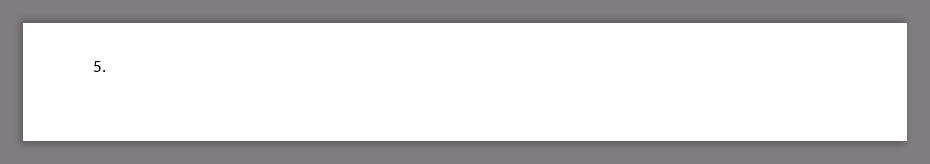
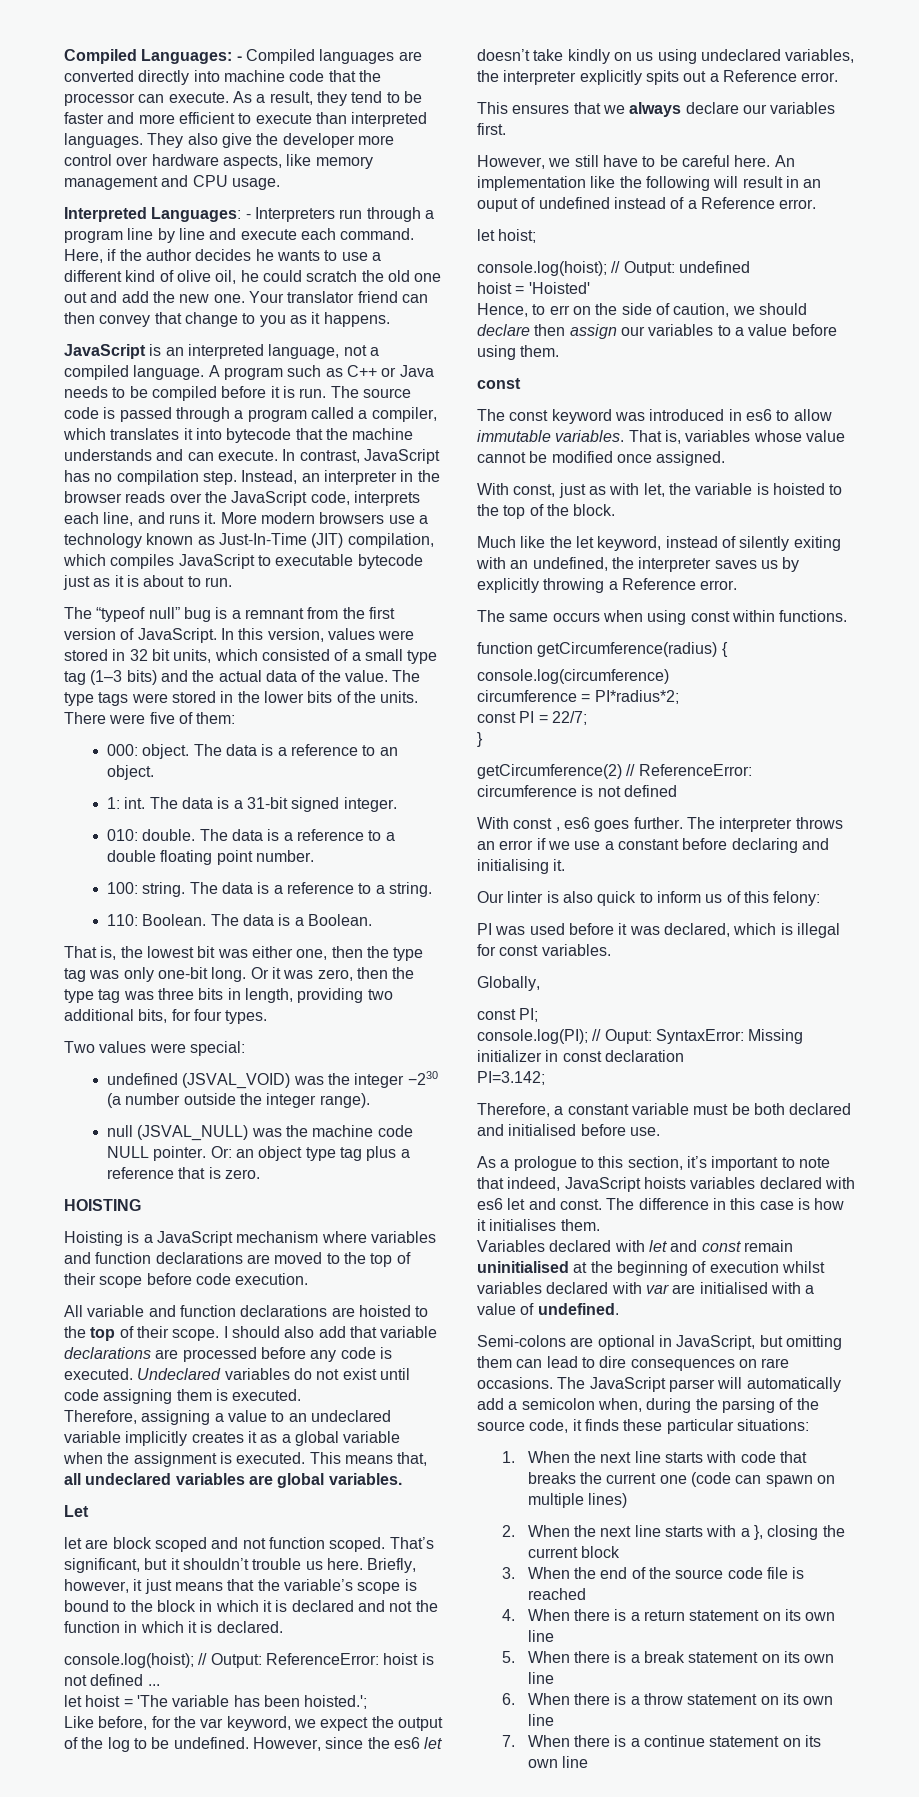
[93,61,106,72] 5. -> [64,49,422,64] [64,70,381,85] [64,91,422,106] [64,112,428,127] [64,133,394,148] [64,154,373,169] [64,175,280,190] [64,207,434,222] [64,228,415,243] [64,249,381,263] [64,270,442,284] [64,291,428,303] [64,312,390,327] [64,344,379,359] [64,365,434,380] [64,386,411,401] [64,407,437,422] [63,428,414,443] [64,449,440,464] [64,470,440,485] [64,491,420,506] [64,512,428,526] [64,533,434,548] [63,554,423,569] [63,575,232,590] [64,607,395,622] [64,628,415,643] [64,649,438,664] [64,670,421,685] [64,691,419,706] [64,712,236,724] [106,744,398,759] [106,765,154,780] [106,797,397,812] [106,829,395,841] [106,850,314,865] [106,882,432,897] [106,914,372,926] [64,946,424,961] [64,967,415,982] [64,988,393,1003] [64,1009,268,1024] [64,1041,245,1056] [106,1071,438,1089] [106,1093,370,1108] [106,1125,413,1141] [106,1146,410,1161] [106,1167,260,1179] [64,1199,141,1211] [64,1231,436,1246] [64,1252,411,1267] [64,1273,309,1288] [64,1305,429,1317] [64,1326,438,1341] [64,1347,392,1362] [64,1368,410,1380] [64,1389,302,1404] [64,1410,391,1425] [64,1431,401,1446] [63,1452,428,1467] [64,1473,402,1488] [64,1505,89,1517] [64,1537,434,1552] [64,1558,417,1573] [64,1579,417,1594] [64,1600,438,1612] [64,1621,283,1633] [64,1653,434,1668] [64,1674,160,1686] [64,1695,368,1709] [64,1716,443,1731] [64,1737,443,1752] [477,49,855,64] [477,70,839,85] [477,102,836,117] [477,123,506,135] [477,155,795,169] [477,176,822,191] [477,197,817,212] [477,229,537,243] [477,261,750,276] [477,282,590,294] [477,303,807,317] [477,324,837,339] [477,345,560,360] [477,378,521,389] [477,409,832,424] [477,430,845,444] [477,451,726,466] [477,483,843,498] [477,504,616,519] [477,536,841,551] [476,557,800,572] [477,578,738,593] [477,610,848,625] [477,642,728,657] [477,669,669,684] [477,690,679,704] [477,711,587,725] [477,732,483,747] [477,764,752,779] [477,785,677,797] [477,817,843,832] [477,838,829,853] [477,859,566,874] [477,891,821,906] [477,923,840,938] [477,944,611,956] [477,976,540,991] [477,1008,539,1022] [477,1029,804,1044] [477,1050,684,1062] [477,1071,545,1085] [477,1103,852,1117] [477,1124,660,1136] [477,1156,830,1171] [477,1177,855,1192] [477,1198,845,1210] [477,1219,600,1231] [477,1240,793,1252] [477,1261,825,1276] [477,1282,815,1294] [477,1303,619,1315] [477,1335,842,1350] [477,1356,790,1371] [477,1377,841,1392] [477,1398,819,1413] [477,1419,809,1434] [502,1451,807,1463] [527,1472,835,1487] [527,1493,627,1508] [502,1525,845,1540] [527,1546,620,1558] [502,1567,805,1579] [527,1588,586,1600] [502,1609,836,1621] [527,1630,554,1642] [502,1651,835,1663] [527,1672,554,1684] [502,1693,834,1705] [527,1714,554,1726] [502,1735,821,1747] [527,1756,588,1768] Compiled Languages: - Compiled languages are converted directly into machine code that the processor can execute. As a result, they tend to be faster and more efficient to execute than interpreted languages. They also give the developer more control over hardware aspects, like memory management and CPU usage. // Interpreted Languages: - Interpreters run through a program line by line and execute each command. Here, if the author decides he wants to use a different kind of olive oil, he could scratch the old one out and add the new one. Your translator friend can then convey that change to you as it happens. // JavaScript is an interpreted language, not a compiled language. A program such as C++ or Java needs to be compiled before it is run. The source code is passed through a program called a compiler, which translates it into bytecode that the machine understands and can execute. In contrast, JavaScript has no compilation step. Instead, an interpreter in the browser reads over the JavaScript code, interprets each line, and runs it. More modern browsers use a technology known as Just-In-Time (JIT) compilation, which compiles JavaScript to executable bytecode just as it is about to run. // The “typeof null” bug is a remnant from the first version of JavaScript. In this version, values were stored in 32 bit units, which consisted of a small type tag (1–3 bits) and the actual data of the value. The type tags were stored in the lower bits of the units. There were five of them: // 000: object. The data is a reference to an object. // 1: int. The data is a 31-bit signed integer. // 010: double. The data is a reference to a double floating point number. // 100: string. The data is a reference to a string. // 110: Boolean. The data is a Boolean. // That is, the lowest bit was either one, then the type tag was only one-bit long. Or it was zero, then the type tag was three bits in length, providing two additional bits, for four types. // Two values were special: // undefined (JSVAL_VOID) was the integer −230 (a number outside the integer range). // null (JSVAL_NULL) was the machine code NULL pointer. Or: an object type tag plus a reference that is zero. // HOISTING // Hoisting is a JavaScript mechanism where variables and function declarations are moved to the top of their scope before code execution. // All variable and function declarations are hoisted to the top of their scope. I should also add that variable declarations are processed before any code is executed. Undeclared variables do not exist until code assigning them is executed. // Therefore, assigning a value to an undeclared variable implicitly creates it as a global variable when the assignment is executed. This means that, all undeclared variables are global variables. // Let // let are block scoped and not function scoped. That’s significant, but it shouldn’t trouble us here. Briefly, however, it just means that the variable’s scope is bound to the block in which it is declared and not the function in which it is declared. // console.log(hoist); // Output: ReferenceError: hoist is not defined ... // let hoist = 'The variable has been hoisted.'; // Like before, for the var keyword, we expect the output of the log to be undefined. However, since the es6 let doesn’t take kindly on us using undeclared variables, the interpreter explicitly spits out a Reference error. // This ensures that we always declare our variables first. // However, we still have to be careful here. An implementation like the following will result in an ouput of undefined instead of a Reference error. // let hoist; // console.log(hoist); // Output: undefined // hoist = 'Hoisted' // Hence, to err on the side of caution, we should declare then assign our variables to a value before using them. // const // The const keyword was introduced in es6 to allow immutable variables. That is, variables whose value cannot be modified once assigned. // With const, just as with let, the variable is hoisted to the top of the block. // Much like the let keyword, instead of silently exiting with an undefined, the interpreter saves us by explicitly throwing a Reference error. // The same occurs when using const within functions. // function getCircumference(radius) { // console.log(circumference) // circumference = PI*radius*2; // const PI = 22/7; // } // getCircumference(2) // ReferenceError: circumference is not defined // With const , es6 goes further. The interpreter throws an error if we use a constant before declaring and initialising it. // Our linter is also quick to inform us of this felony: // PI was used before it was declared, which is illegal for const variables. // Globally, // const PI; // console.log(PI); // Ouput: SyntaxError: Missing initializer in const declaration // PI=3.142; // Therefore, a constant variable must be both declared and initialised before use. // As a prologue to this section, it’s important to note that indeed, JavaScript hoists variables declared with es6 let and const. The difference in this case is how it initialises them. // Variables declared with let and const remain uninitialised at the beginning of execution whilst variables declared with var are initialised with a value of undefined. // Semi-colons are optional in JavaScript, but omitting them can lead to dire consequences on rare occasions. The JavaScript parser will automatically add a semicolon when, during the parsing of the source code, it finds these particular situations: // 1. When the next line starts with code that breaks the current one (code can spawn on multiple lines) // 2. When the next line starts with a }, closing the current block // 3. When the end of the source code file is reached // 4. When there is a return statement on its own line // 5. When there is a break statement on its own line // 6. When there is a throw statement on its own line // 7. When there is a continue statement on its own line

